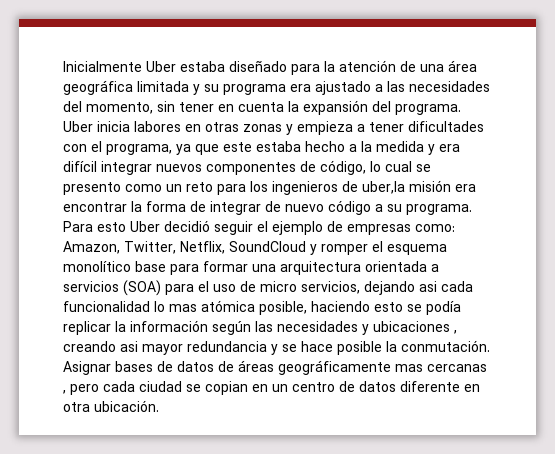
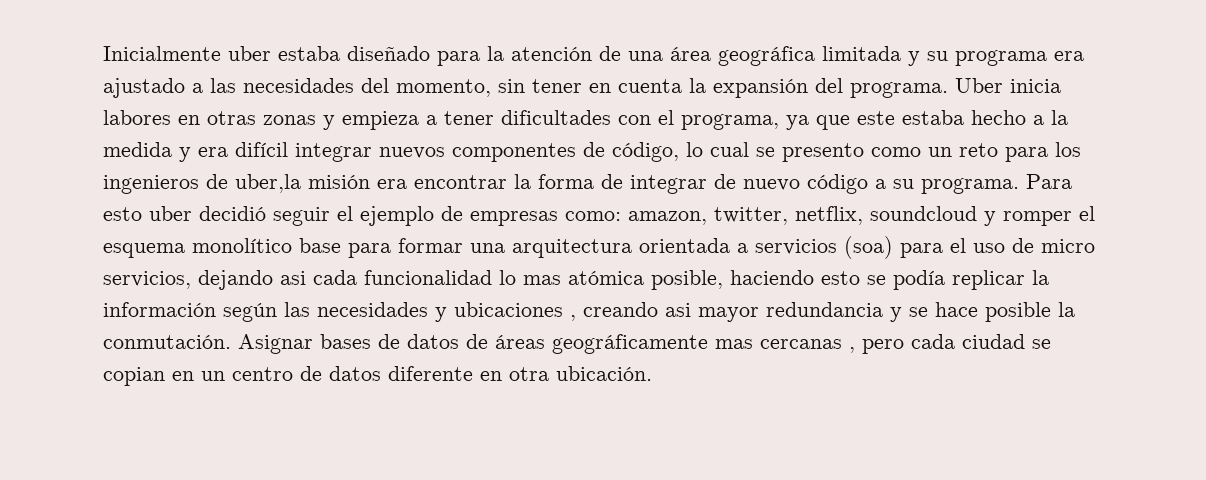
[146,61,176,72] Uber -> [228,46,271,61] uber
[130,221,160,232] Uber -> [149,206,192,221] uber
[63,241,306,254] Amazon, Twitter, Netflix, SoundCloud -> [628,206,977,225] amazon, twitter, netflix, soundcloud
[123,280,161,296] (SOA) -> [844,236,893,259] (soa)

